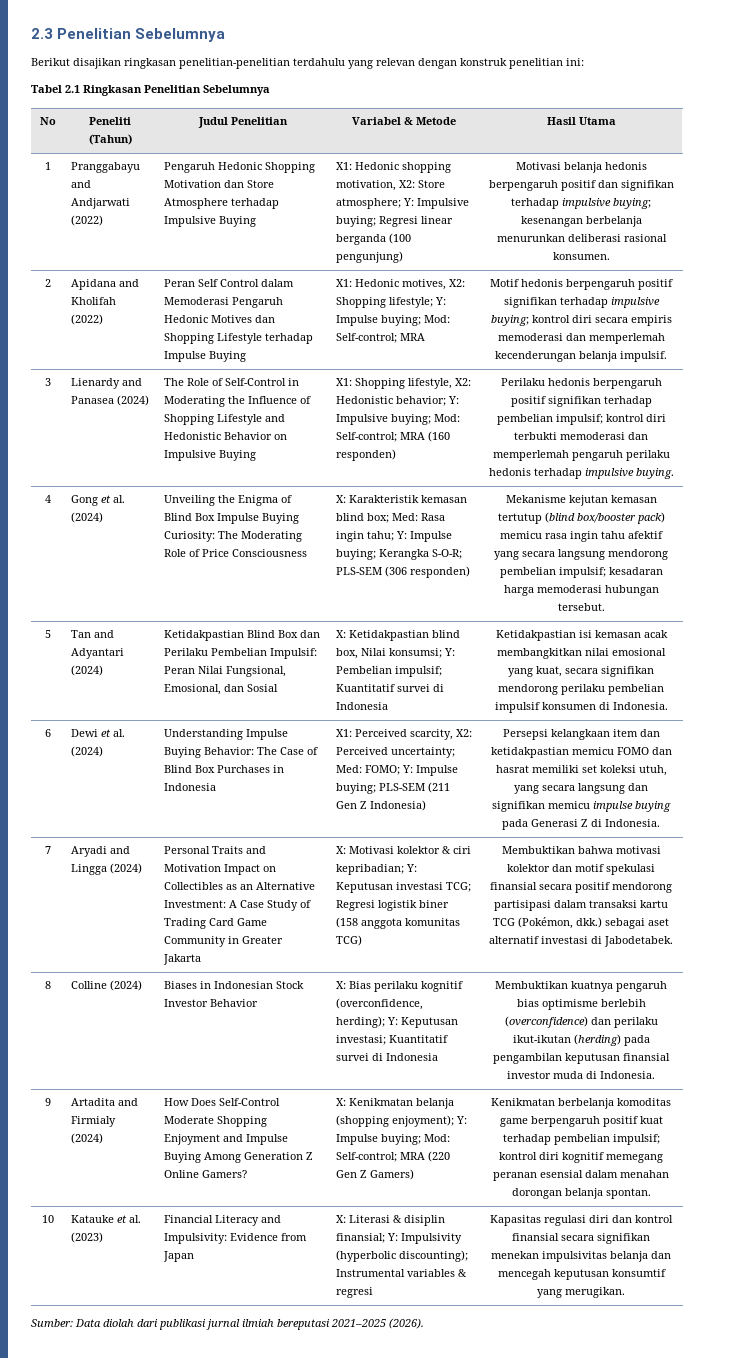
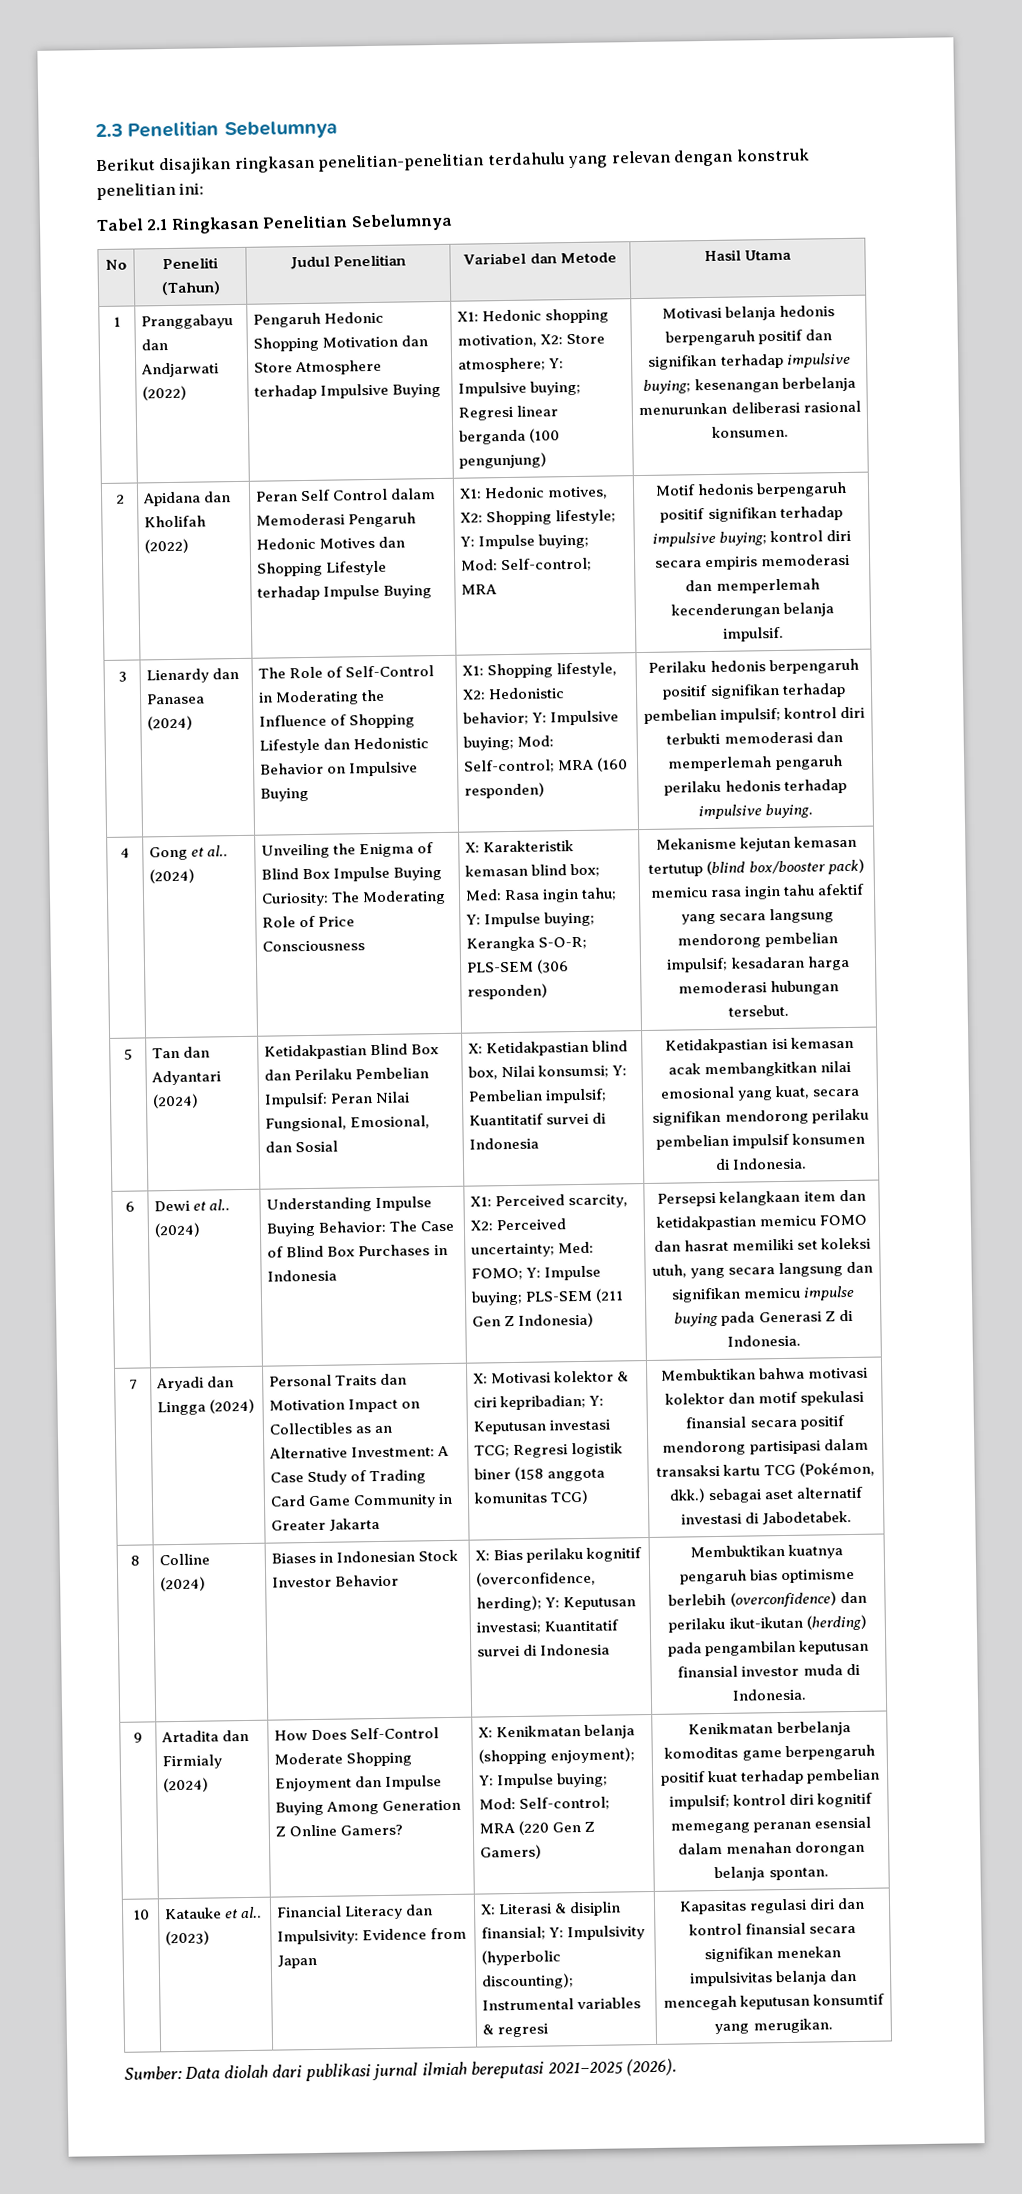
[404,117,413,125] & -> [529,253,557,264] dan
[70,180,91,188] and -> [141,338,169,351] dan
[118,279,139,287] and -> [203,491,232,503] dan
[121,378,142,386] and -> [212,667,240,680] dan
[264,414,285,422] and -> [323,738,351,750] dan
[112,495,125,503] al. -> [207,845,229,857] al..
[93,630,114,638] and -> [183,1046,211,1058] dan
[112,729,125,737] al. -> [209,1199,231,1211] al..
[109,846,130,854] and -> [207,1376,235,1388] dan
[245,846,266,854] and -> [380,1373,408,1385] dan
[117,1098,138,1106] and -> [222,1729,250,1742] dan
[222,1134,243,1142] and -> [355,1775,383,1788] dan
[128,1215,141,1223] al. -> [240,1906,263,1919] al..
[260,1215,281,1223] and -> [405,1904,434,1916] dan

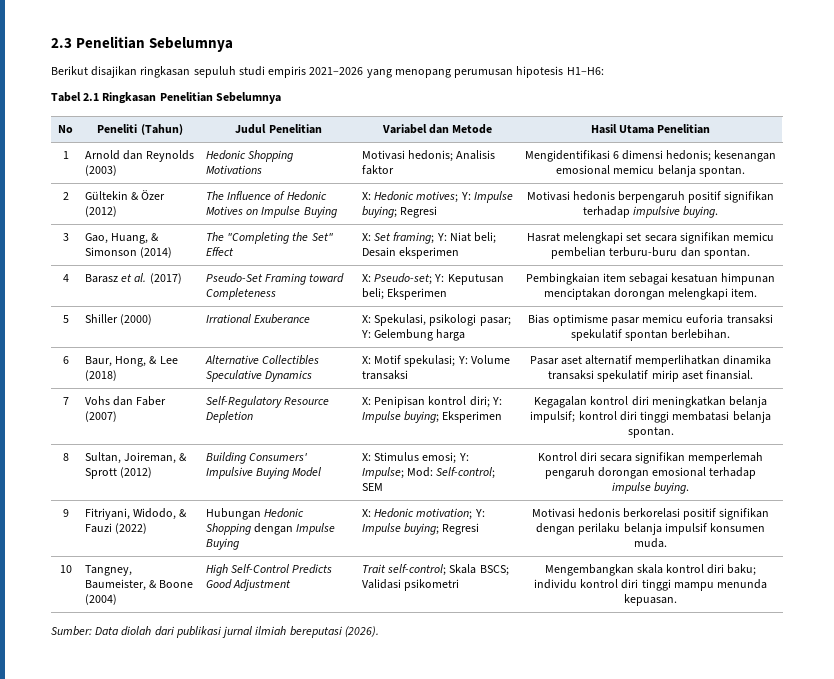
[318,148,810,172] [96,182,205,201] penelitian-penelitian terdahulu yang relevan dengan konstruk penelitian ini: -> [193,66,604,78] sepuluh studi empiris 2021–2026 yang menopang perumusan hipotesis H1–H6:
(792, 255) none -> [657,124,711,134] Penelitian
[141,314,234,330] [141,338,169,351] [141,362,220,378] [142,385,188,401] [253,311,385,328] [253,335,429,352] [254,359,383,376] [254,383,442,400] [457,308,610,324] [457,333,606,348] [458,357,565,373] [458,380,582,397] [458,405,559,421] [459,428,561,445] [459,452,548,469] [661,305,836,321] [664,329,833,346] [648,352,851,370] [643,376,856,394] [638,400,861,416] [712,425,789,438] [115,494,125,504] [142,491,232,507] [144,515,207,528] [144,538,190,554] [255,488,437,502] [256,512,417,528] [256,536,406,550] [257,560,388,577] [257,584,433,601] [459,486,609,500] [460,509,617,526] [460,533,590,550] [461,557,593,573] [461,584,498,595] [654,484,696,496] Pranggabayu dan Andjarwati (2022) | Pengaruh Hedonic Shopping Motivation dan Store Atmosphere terhadap Impulsive Buying | X1: Hedonic shopping motivation, X2: Store atmosphere; Y: Impulsive buying; Regresi linear berganda (100 pengunjung) | Motivasi belanja hedonis berpengaruh positif dan signifikan terhadap impulsive buying; kesenangan berbelanja menurunkan deliberasi rasional konsumen. // 2 | Apidana dan Kholifah (2022) | Peran Self Control dalam Memoderasi Pengaruh Hedonic Motives dan Shopping Lifestyle terhadap Impulse Buying | X1: Hedonic motives, X2: Shopping lifestyle; Y: Impulse buying; Mod: Self-control; MRA | Motif -> [85,150,195,162] [85,165,118,176] [206,150,294,162] [206,165,263,174] [362,150,496,162] [362,165,395,175] [524,150,777,162] [556,165,745,177] [62,192,69,200] [85,190,166,200] [85,206,118,217] [206,191,327,201] [206,206,337,218] [362,191,513,203] [362,206,438,218] [526,191,570,201] Arnold dan Reynolds (2003) | Hedonic Shopping Motivations | Motivasi hedonis; Analisis faktor | Mengidentifikasi 6 dimensi hedonis; kesenangan emosional memicu belanja spontan. // 2 | Gültekin & Özer (2012) | The Influence of Hedonic Motives on Impulse Buying | X: Hedonic motives; Y: Impulse buying; Regresi | Motivasi
[718,529,852,546] [654,553,851,571] [685,578,820,594] [670,602,835,619] [723,626,784,642] [117,671,127,682] [146,667,240,684] [146,693,206,705] [147,715,194,731] [258,665,435,679] [258,689,386,706] [259,713,416,729] [259,737,430,754] [260,761,419,777] [260,787,310,802] [462,662,618,679] [462,687,566,700] [463,710,620,726] [463,735,555,751] [464,757,629,774] [464,782,546,799] [648,658,859,675] [662,683,846,700] [643,706,866,724] [666,731,843,745] [667,755,843,772] [664,778,847,796] [697,803,814,820] [120,847,130,858] [149,845,229,861] [149,868,196,884] [261,842,435,859] [261,866,443,882] [261,889,447,907] [262,915,356,928] [262,940,366,952] [465,840,575,853] [465,863,601,878] [465,887,618,903] [466,911,596,928] [466,936,588,952] [467,959,570,974] [467,983,549,1000] [655,835,858,852] [648,858,865,877] [649,883,866,900] [680,908,835,925] [677,932,838,949] [666,955,850,973] [677,980,840,996] [728,1004,789,1017] [123,1048,133,1060] [152,1046,211,1059] [151,1070,222,1086] [152,1093,200,1109] [264,1043,440,1060] [264,1067,430,1081] [264,1091,411,1108] [265,1115,431,1132] [265,1140,339,1153] [468,1040,629,1057] [468,1064,628,1080] [468,1088,608,1104] [469,1112,607,1126] [469,1137,540,1150] [665,1036,854,1054] [667,1060,852,1078] [659,1085,861,1101] [652,1108,869,1126] [655,1132,866,1150] [714,1157,808,1170] [125,1201,135,1212] [154,1199,231,1212] [154,1222,202,1238] [266,1196,433,1213] [266,1220,455,1237] [267,1244,448,1258] [267,1269,338,1282] [470,1194,629,1209] [470,1218,567,1231] [471,1241,595,1258] [471,1265,602,1281] [471,1288,625,1306] [472,1312,595,1328] [657,1189,866,1207] [655,1214,868,1231] [653,1237,872,1252] [651,1261,874,1279] [670,1285,856,1303] [674,1309,853,1327] [726,1334,801,1347] [128,1379,138,1390] [156,1376,235,1392] [157,1398,256,1416] [269,1373,408,1387] [269,1398,421,1413] [269,1422,393,1435] [269,1445,450,1459] [270,1469,427,1486] [270,1493,454,1509] [271,1517,381,1532] [473,1370,630,1384] [473,1394,605,1411] [473,1419,611,1435] [474,1442,624,1459] [474,1466,606,1482] [474,1489,590,1505] [660,1367,869,1381] [664,1390,865,1406] [685,1415,845,1430] [662,1438,869,1456] [656,1461,875,1477] [668,1486,864,1504] [680,1510,853,1526] [130,1555,140,1566] [159,1553,211,1566] [160,1576,207,1592] [271,1549,459,1564] [272,1574,400,1588] [475,1547,643,1563] [476,1570,597,1587] [476,1595,637,1612] [476,1619,620,1635] [477,1643,611,1657] [689,1544,844,1559] [679,1568,856,1585] [668,1591,867,1608] [668,1614,867,1633] [667,1639,870,1657] [677,1663,860,1678] [731,1688,806,1701] [133,1732,143,1743] [161,1729,250,1743] [162,1754,223,1770] [163,1777,210,1793] [274,1727,440,1741] [274,1751,413,1767] [275,1775,443,1792] [275,1799,462,1816] [275,1824,404,1837] [478,1724,636,1739] [478,1747,636,1765] [479,1772,609,1789] [479,1796,611,1811] [479,1820,596,1835] [480,1844,543,1860] [688,1721,851,1737] [664,1744,875,1761] [660,1768,881,1786] [668,1792,874,1810] [669,1816,872,1834] [677,1840,866,1856] [714,1866,829,1882] [132,1909,150,1920] [164,1906,263,1920] [165,1930,211,1946] [276,1904,434,1920] [277,1927,468,1945] [277,1954,318,1969] [480,1901,622,1917] [481,1925,646,1941] [481,1949,562,1966] [482,1973,575,1990] [482,1997,642,2011] [482,2023,549,2038] [678,1897,866,1915] [688,1922,857,1936] [703,1946,842,1963] [689,1969,858,1987] [662,1993,886,2011] [714,2018,833,2035] buying; kontrol diri secara empiris memoderasi dan memperlemah kecenderungan belanja impulsif. // 3 | Lienardy dan Panasea (2024) | The Role of Self-Control in Moderating the Influence of Shopping Lifestyle dan Hedonistic Behavior on Impulsive Buying | X1: Shopping lifestyle, X2: Hedonistic behavior; Y: Impulsive buying; Mod: Self-control; MRA (160 responden) | Perilaku hedonis berpengaruh positif signifikan terhadap pembelian impulsif; kontrol diri terbukti memoderasi dan memperlemah pengaruh perilaku hedonis terhadap impulsive buying. // 4 | Gong et al.. (2024) | Unveiling the Enigma of Blind Box Impulse Buying Curiosity: The Moderating Role of Price Consciousness | X: Karakteristik kemasan blind box; Med: Rasa ingin tahu; Y: Impulse buying; Kerangka S-O-R; PLS-SEM (306 responden) | Mekanisme kejutan kemasan tertutup (blind box/booster pack) memicu rasa ingin tahu afektif yang secara langsung mendorong pembelian impulsif; kesadaran harga memoderasi hubungan tersebut. // 5 | Tan dan Adyantari (2024) | Ketidakpastian Blind Box dan Perilaku Pembelian Impulsif: Peran Nilai Fungsional, Emosional, dan Sosial | X: Ketidakpastian blind box, Nilai konsumsi; Y: Pembelian impulsif; Kuantitatif survei di Indonesia | Ketidakpastian isi kemasan acak membangkitkan nilai emosional yang kuat, secara signifikan mendorong perilaku pembelian impulsif konsumen di Indonesia. // 6 | Dewi et al.. (2024) | Understanding Impulse Buying Behavior: The Case of Blind Box Purchases in Indonesia | X1: Perceived scarcity, X2: Perceived uncertainty; Med: FOMO; Y: Impulse buying; PLS-SEM (211 Gen Z Indonesia) | Persepsi kelangkaan item dan ketidakpastian memicu FOMO dan hasrat memiliki set koleksi utuh, yang secara langsung dan signifikan memicu impulse buying pada Generasi Z di Indonesia. // 7 | Aryadi dan Lingga (2024) | Personal Traits dan Motivation Impact on Collectibles as an Alternative Investment: A Case Study of Trading Card Game Community in Greater Jakarta | X: Motivasi kolektor & ciri kepribadian; Y: Keputusan investasi TCG; Regresi logistik biner (158 anggota komunitas TCG) | Membuktikan bahwa motivasi kolektor dan motif spekulasi finansial secara positif mendorong partisipasi dalam transaksi kartu TCG (Pokémon, dkk.) sebagai aset alternatif investasi di Jabodetabek. // 8 | Colline (2024) | Biases in Indonesian Stock Investor Behavior | X: Bias perilaku kognitif (overconfidence, herding); Y: Keputusan investasi; Kuantitatif survei di Indonesia | Membuktikan kuatnya pengaruh bias optimisme berlebih (overconfidence) dan perilaku ikut-ikutan (herding) pada pengambilan keputusan finansial investor muda di Indonesia. // 9 | Artadita dan Firmialy (2024) | How Does Self-Control Moderate Shopping Enjoyment dan Impulse Buying Among Generation Z Online Gamers? | X: Kenikmatan belanja (shopping enjoyment); Y: Impulse buying; Mod: Self-control; MRA (220 Gen Z Gamers) | Kenikmatan berbelanja komoditas game berpengaruh positif kuat terhadap pembelian impulsif; kontrol diri kognitif memegang peranan esensial dalam menahan dorongan belanja spontan. // 10 | Katauke et al.. (2023) | Financial Literacy dan Impulsivity: Evidence from Japan | X: Literasi & disiplin finansial; Y: Impulsivity (hyperbolic discounting); Instrumental variables & regresi | Kapasitas regulasi diri dan kontrol finansial secara signifikan menekan impulsivitas belanja dan mencegah keputusan konsumtif yang merugikan. -> [683,206,719,218] [62,233,69,241] [85,233,160,244] [85,247,173,258] [206,232,333,244] [206,247,235,256] [362,232,497,244] [362,247,460,259] [526,232,775,244] [551,247,750,259] [62,274,69,282] [85,273,182,284] [206,273,345,285] [206,288,277,300] [362,273,504,285] [362,288,448,300] [525,273,776,285] [543,288,758,300] [62,315,69,323] [85,314,153,325] [206,314,311,324] [362,314,511,326] [361,329,466,341] [528,314,773,326] [570,329,731,341] [62,356,69,364] [85,356,178,367] [85,370,118,381] [205,355,320,365] [206,370,313,382] [362,355,510,367] [362,370,409,380] [529,355,772,367] [548,370,753,382] [62,397,69,405] [85,396,167,406] [85,411,118,422] [206,396,330,408] [206,411,254,423] [362,396,502,408] [362,411,503,423] [534,396,767,408] [530,411,771,423] [627,427,674,438] [62,453,69,461] [85,452,188,464] [85,467,153,479] [206,452,308,464] [206,467,322,479] [362,452,469,464] [362,467,496,479] [362,483,384,491] [537,452,764,464] [544,467,757,479] [611,482,690,494] [62,509,69,517] [85,508,188,520] [85,523,148,534] [206,508,305,520] [206,523,336,535] [206,538,240,550] [362,508,485,520] [362,523,480,535] [531,508,770,520] [536,523,765,535] [634,538,667,548] [59,565,72,573] [85,565,133,576] [85,579,194,591] [85,594,118,605] [206,564,333,576] [206,579,292,591] [362,564,509,576] [362,579,460,591] [544,564,757,576] [533,579,768,591] [624,594,677,606] buying. // 3 | Gao, Huang, & Simonson (2014) | The "Completing the Set" Effect | X: Set framing; Y: Niat beli; Desain eksperimen | Hasrat melengkapi set secara signifikan memicu pembelian terburu-buru dan spontan. // 4 | Barasz et al. (2017) | Pseudo-Set Framing toward Completeness | X: Pseudo-set; Y: Keputusan beli; Eksperimen | Pembingkaian item sebagai kesatuan himpunan menciptakan dorongan melengkapi item. // 5 | Shiller (2000) | Irrational Exuberance | X: Spekulasi, psikologi pasar; Y: Gelembung harga | Bias optimisme pasar memicu euforia transaksi spekulatif spontan berlebihan. // 6 | Baur, Hong, & Lee (2018) | Alternative Collectibles Speculative Dynamics | X: Motif spekulasi; Y: Volume transaksi | Pasar aset alternatif memperlihatkan dinamika transaksi spekulatif mirip aset finansial. // 7 | Vohs dan Faber (2007) | Self-Regulatory Resource Depletion | X: Penipisan kontrol diri; Y: Impulse buying; Eksperimen | Kegagalan kontrol diri meningkatkan belanja impulsif; kontrol diri tinggi membatasi belanja spontan. // 8 | Sultan, Joireman, & Sprott (2012) | Building Consumers' Impulsive Buying Model | X: Stimulus emosi; Y: Impulse; Mod: Self-control; SEM | Kontrol diri secara signifikan memperlemah pengaruh dorongan emosional terhadap impulse buying. // 9 | Fitriyani, Widodo, & Fauzi (2022) | Hubungan Hedonic Shopping dengan Impulse Buying | X: Hedonic motivation; Y: Impulse buying; Regresi | Motivasi hedonis berkorelasi positif signifikan dengan perilaku belanja impulsif konsumen muda. // 10 | Tangney, Baumeister, & Boone (2004) | High Self-Control Predicts Good Adjustment | Trait self-control; Skala BSCS; Validasi psikometri | Mengembangkan skala kontrol diri baku; individu kontrol diri tinggi mampu menunda kepuasan.
[547,2061,624,2075] 2021–2025 -> (342, 632) none

